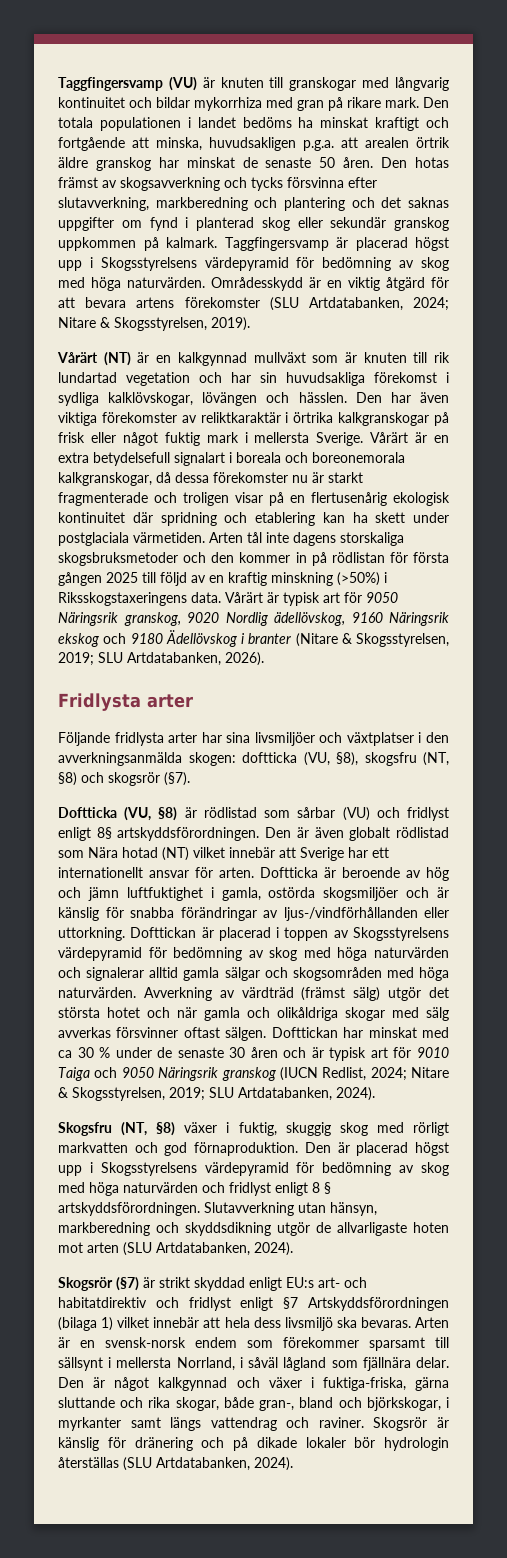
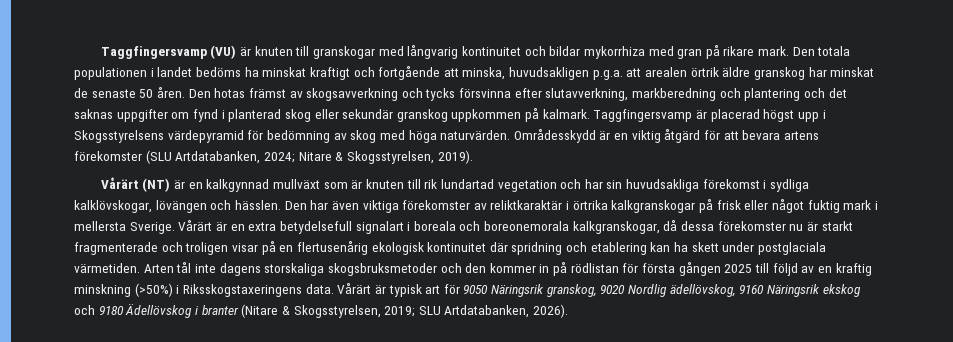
[58,693,193,711] [58,732,449,746] [58,752,449,766] [58,772,190,786] [58,807,450,821] [58,827,450,841] [58,847,389,861] [58,867,449,881] [58,887,449,901] [58,907,449,921] [58,927,449,941] [58,947,449,961] [58,967,449,981] [58,987,449,1001] [58,1007,449,1021] [58,1027,449,1041] [58,1047,450,1061] [58,1067,449,1081] [58,1087,375,1101] [58,1122,449,1136] [58,1142,450,1156] [58,1162,449,1176] [58,1182,331,1196] [58,1202,377,1216] [58,1222,449,1236] [58,1242,293,1256] [58,1277,367,1291] [58,1297,449,1311] [58,1317,450,1331] [58,1337,449,1351] [58,1357,450,1371] [58,1377,449,1391] [58,1397,450,1411] [58,1417,449,1431] [58,1437,449,1451] [58,1457,293,1471] // Fridlysta arter // Följande fridlysta arter har sina livsmiljöer och växtplatser i den avverkningsanmälda skogen: doftticka (VU, §8), skogsfru (NT, §8) och skogsrör (§7). // Doftticka (VU, §8) är rödlistad som sårbar (VU) och fridlyst enligt 8§ artskyddsförordningen. Den är även globalt rödlistad som Nära hotad (NT) vilket innebär att Sverige har ett internationellt ansvar för arten. Doftticka är beroende av hög och jämn luftfuktighet i gamla, ostörda skogsmiljöer och är känslig för snabba förändringar av ljus-/vindförhållanden eller uttorkning. Dofttickan är placerad i toppen av Skogsstyrelsens värdepyramid för bedömning av skog med höga naturvärden och signalerar alltid gamla sälgar och skogsområden med höga naturvärden. Avverkning av värdträd (främst sälg) utgör det största hotet och när gamla och olikåldriga skogar med sälg avverkas försvinner oftast sälgen. Dofttickan har minskat med ca 30 % under de senaste 30 åren och är typisk art för 9010 Taiga och 9050 Näringsrik granskog (IUCN Redlist, 2024; Nitare & Skogsstyrelsen, 2019; SLU Artdatabanken, 2024). // Skogsfru (NT, §8) växer i fuktig, skuggig skog med rörligt markvatten och god förnaproduktion. Den är placerad högst upp i Skogsstyrelsens värdepyramid för bedömning av skog med höga naturvärden och fridlyst enligt 8 § artskyddsförordningen. Slutavverkning utan hänsyn, markberedning och skyddsdikning utgör de allvarligaste hoten mot arten (SLU Artdatabanken, 2024). // Skogsrör (§7) är strikt skyddad enligt EU:s art- och habitatdirektiv och fridlyst enligt §7 Artskyddsförordningen (bilaga 1) vilket innebär att hela dess livsmiljö ska bevaras. Arten är en svensk-norsk endem som förekommer sparsamt till sällsynt i mellersta Norrland, i såväl lågland som fjällnära delar. Den är något kalkgynnad och växer i fuktiga-friska, gärna sluttande och rika skogar, både gran-, bland och björkskogar, i myrkanter samt längs vattendrag och raviner. Skogsrör är känslig för dränering och på dikade lokaler bör hydrologin återställas (SLU Artdatabanken, 2024). -> (569, 311) none

